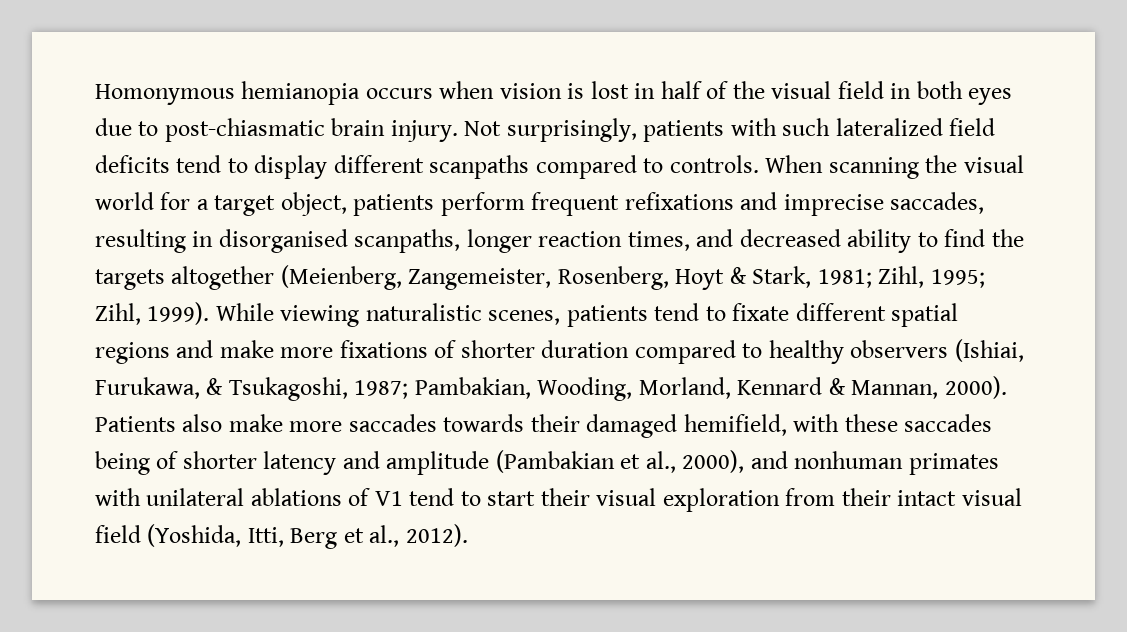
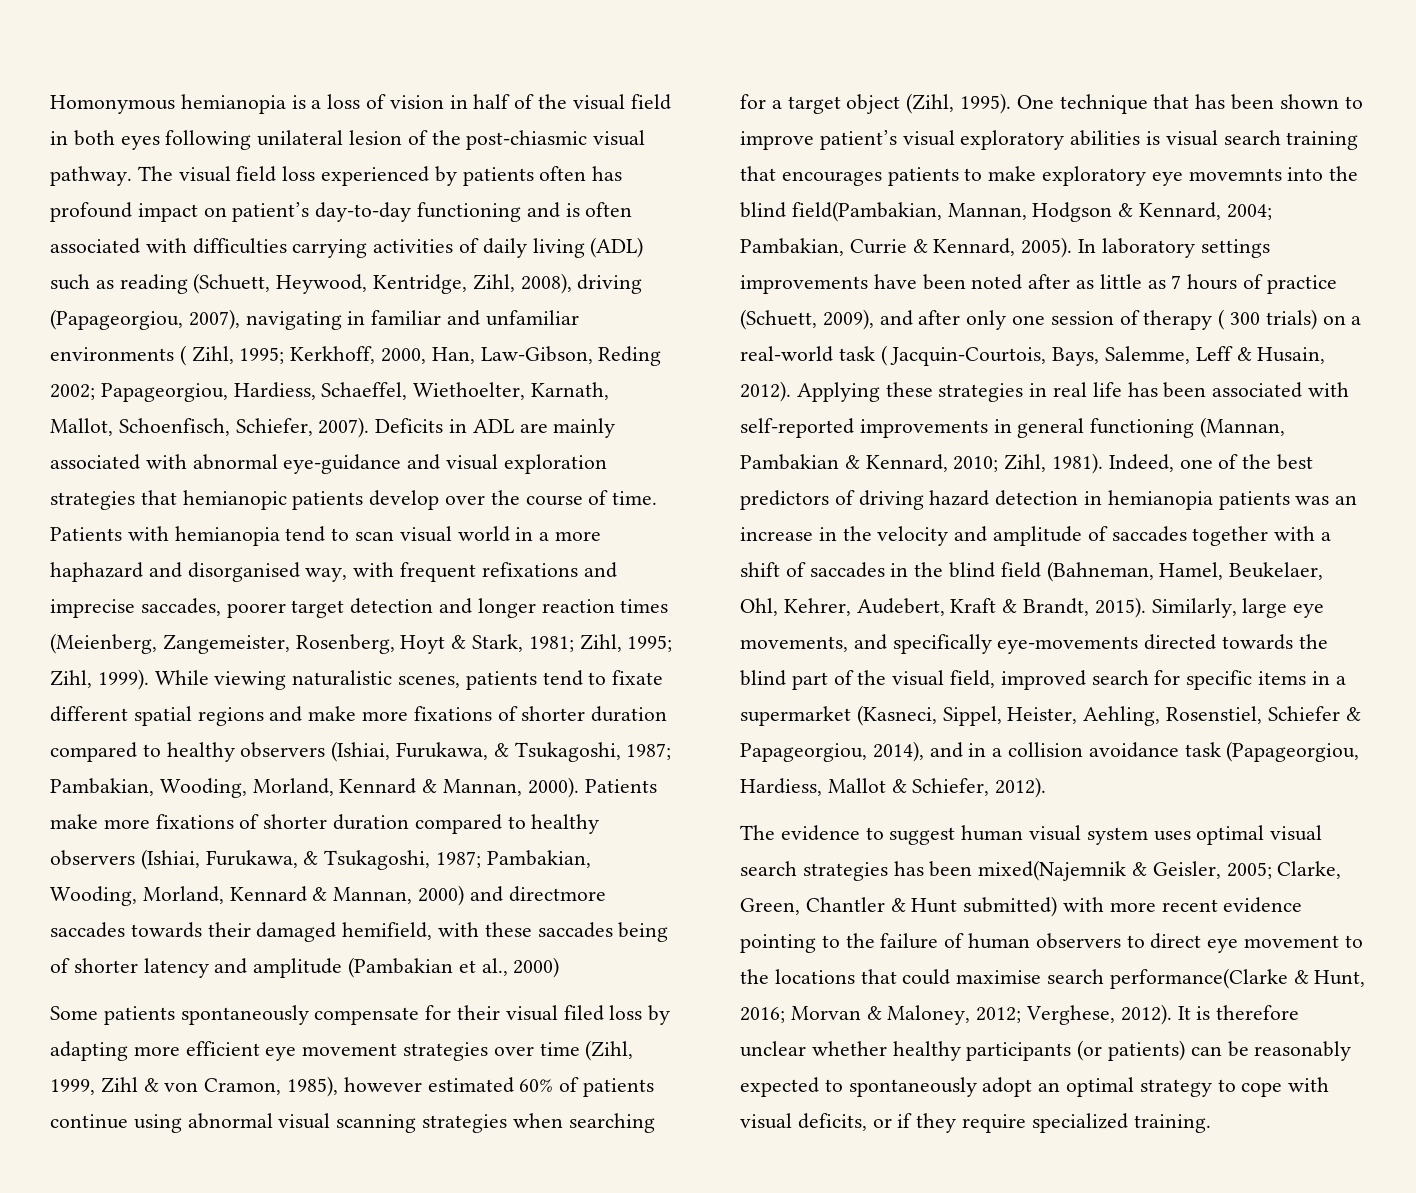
[365,81,629,99] occurs when vision is lost -> [291,94,444,109] is a loss of vision
[95,118,996,142] [95,155,1024,179] [95,192,525,216] due to post-chiasmatic brain injury. Not surprisingly, patients with such lateralized field deficits tend to display different scanpaths compared to controls. When scanning the visual world for a target object, patients perform -> [165,130,646,150] [50,166,623,186] [50,202,633,222] [50,237,644,258] [50,273,643,294] [50,309,579,330] [50,345,662,366] [50,382,610,402] [50,417,616,438] [50,454,607,474] [50,490,658,510] [50,526,602,546] [50,562,395,582] following unilateral lesion of the post-chiasmic visual pathway. The visual field loss experienced by patients often has profound impact on patient’s day-to-day functioning and is often associated with difficulties carrying activities of daily living (ADL) such as reading (Schuett, Heywood, Kentridge, Zihl, 2008), driving (Papageorgiou, 2007), navigating in familiar and unfamiliar environments ( Zihl, 1995; Kerkhoff, 2000, Han, Law-Gibson, Reding 2002; Papageorgiou, Hardiess, Schaeffel, Wiethoelter, Karnath, Mallot, Schoenfisch, Schiefer, 2007). Deficits in ADL are mainly associated with abnormal eye-guidance and visual exploration strategies that hemianopic patients develop over the course of time. Patients with hemianopia tend to scan visual world in a more haphazard and disorganised way, with
[95,229,1024,253] [95,266,275,290] resulting in disorganised scanpaths, longer reaction times, and decreased ability to find the targets altogether -> [226,598,669,618] poorer target detection and longer reaction times
[182,414,343,432] also make more -> [50,814,600,834] [50,849,591,870] [50,885,606,906] make more fixations of shorter duration compared to healthy observers (Ishiai, Furukawa, & Tsukagoshi, 1987; Pambakian, Wooding, Morland, Kennard & Mannan, 2000) and directmore
[682,450,999,475] [95,488,1022,512] [95,524,468,549] 2000), and nonhuman primates with unilateral ablations of V1 tend to start their visual exploration from their intact visual field (Yoshida, Itti, Berg et al., 2012). -> [513,957,560,978] [50,1005,671,1025] [50,1040,634,1061] [50,1076,655,1097] [50,1113,655,1133] [740,93,1363,114] [740,130,1359,150] [740,166,1359,186] [740,201,1272,222] [740,237,1270,258] [740,274,1337,294] [740,309,1362,330] [740,345,1326,366] [740,381,1350,402] [740,417,1286,438] [740,453,1314,474] [740,490,1358,510] [740,526,1332,546] [740,561,1324,582] [740,597,1325,618] [740,634,1328,654] [740,670,1346,690] [740,705,1361,726] [740,741,1360,762] [740,777,1047,798] [740,825,1323,845] [740,860,1342,881] [740,896,1303,917] [740,933,1363,953] [740,968,1366,989] [740,1004,1300,1025] [740,1040,1352,1061] [740,1077,1330,1097] [740,1113,1211,1133] 2000) // Some patients spontaneously compensate for their visual filed loss by adapting more efficient eye movement strategies over time (Zihl, 1999, Zihl & von Cramon, 1985), however estimated 60% of patients continue using abnormal visual scanning strategies when searching for a target object (Zihl, 1995). One technique that has been shown to improve patient’s visual exploratory abilities is visual search training that encourages patients to make exploratory eye movemnts into the blind field(Pambakian, Mannan, Hodgson & Kennard, 2004; Pambakian, Currie & Kennard, 2005). In laboratory settings improvements have been noted after as little as 7 hours of practice (Schuett, 2009), and after only one session of therapy ( 300 trials) on a real-world task ( Jacquin-Courtois, Bays, Salemme, Leff & Husain, 2012). Applying these strategies in real life has been associated with self-reported improvements in general functioning (Mannan, Pambakian & Kennard, 2010; Zihl, 1981). Indeed, one of the best predictors of driving hazard detection in hemianopia patients was an increase in the velocity and amplitude of saccades together with a shift of saccades in the blind field (Bahneman, Hamel, Beukelaer, Ohl, Kehrer, Audebert, Kraft & Brandt, 2015). Similarly, large eye movements, and specifically eye-movements directed towards the blind part of the visual field, improved search for specific items in a supermarket (Kasneci, Sippel, Heister, Aehling, Rosenstiel, Schiefer & Papageorgiou, 2014), and in a collision avoidance task (Papageorgiou, Hardiess, Mallot & Schiefer, 2012). // The evidence to suggest human visual system uses optimal visual search strategies has been mixed(Najemnik & Geisler, 2005; Clarke, Green, Chantler & Hunt submitted) with more recent evidence pointing to the failure of human observers to direct eye movement to the locations that could maximise search performance(Clarke & Hunt, 2016; Morvan & Maloney, 2012; Verghese, 2012). It is therefore unclear whether healthy participants (or patients) can be reasonably expected to spontaneously adopt an optimal strategy to cope with visual deficits, or if they require specialized training.

